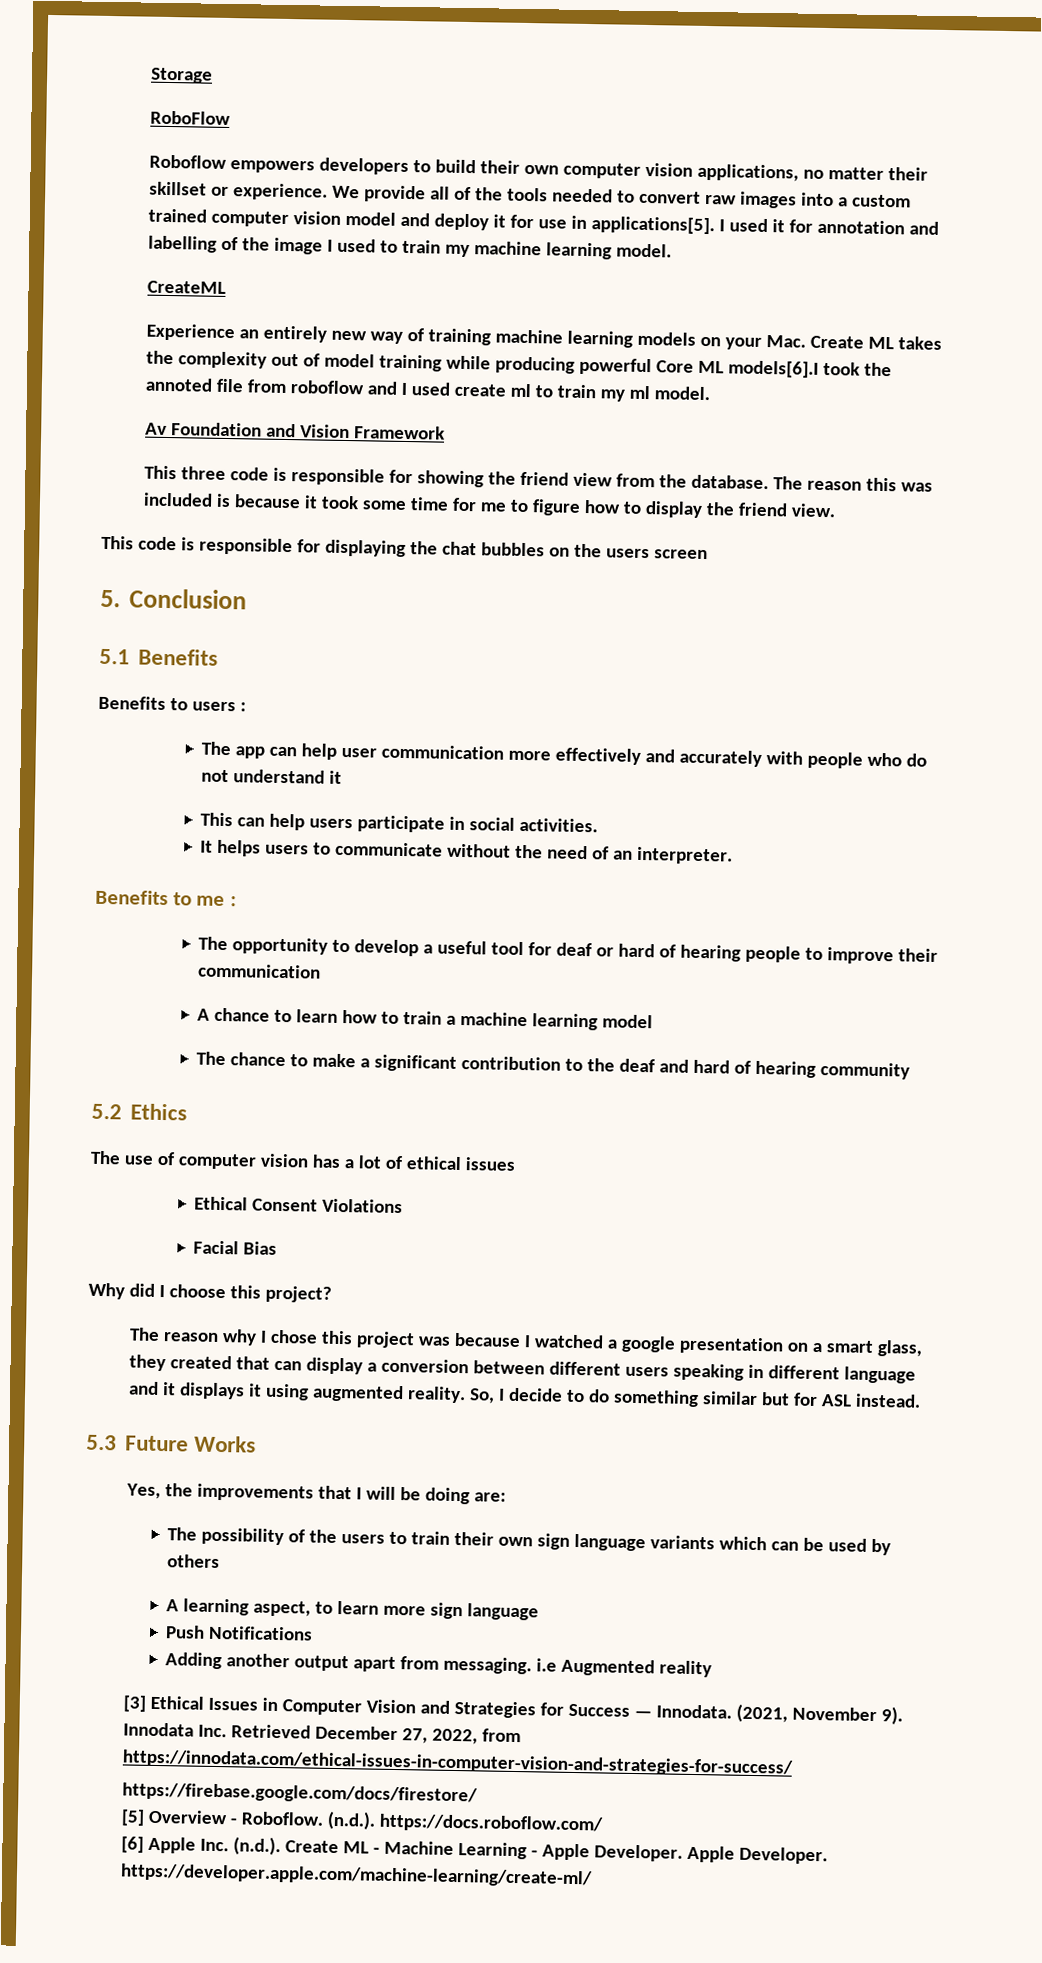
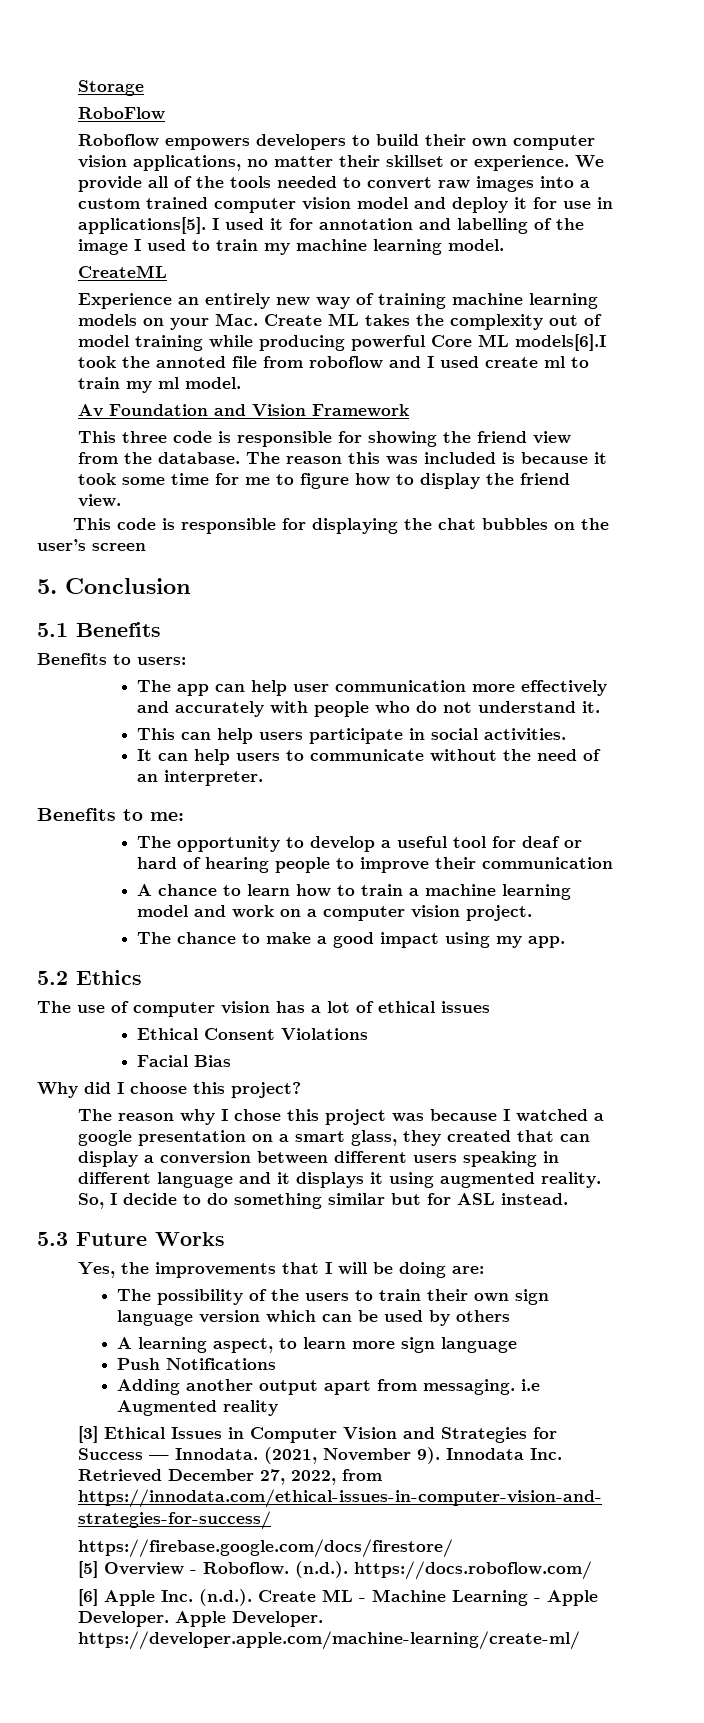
[605,548,650,559] users -> [37,539,86,551] user’s
[191,701,246,712] users : -> [137,657,186,665] users:
[329,770,343,784] it -> [582,701,601,713] it.
[217,839,262,857] helps -> [158,749,231,765] can help
[196,895,237,907] me : -> [150,812,184,821] me:
(654, 1021) none -> [194,905,533,921] and work on a computer vision project.
[374,1054,911,1080] significant contribution to the deaf and hard of hearing community -> [333,932,566,948] good impact using my app.
[650,1535,716,1550] variants -> [198,1310,260,1323] version

